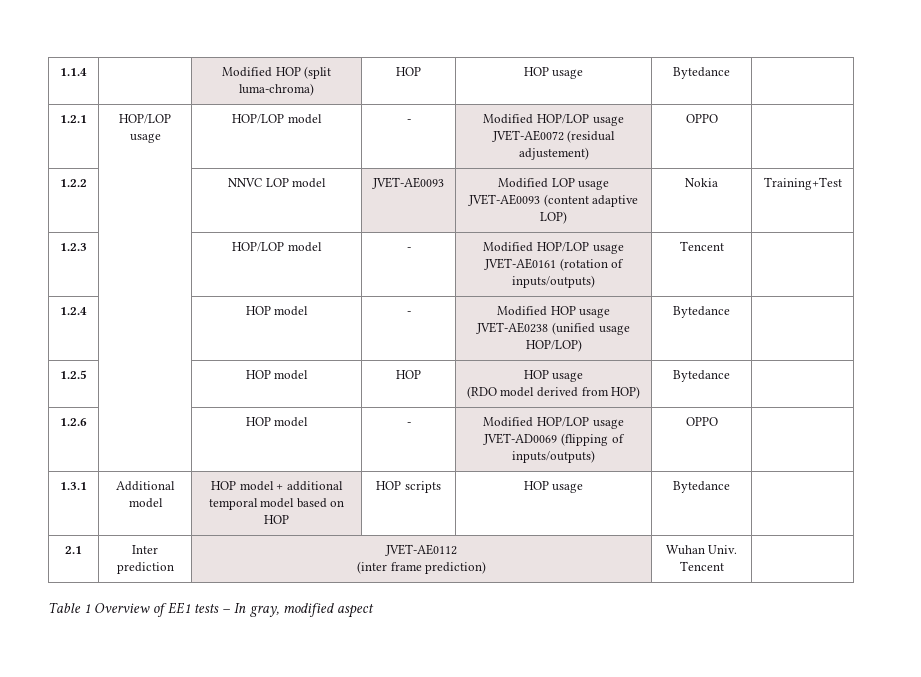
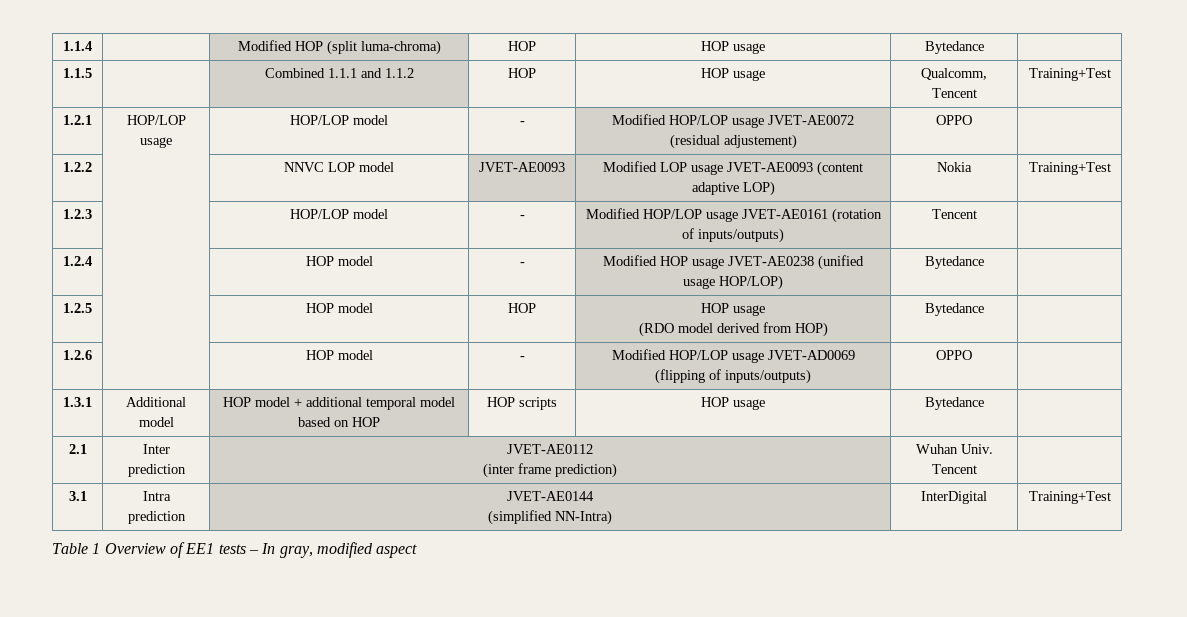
(730, 73) none -> [63,68,92,78] [264,68,414,78] [508,68,536,78] [701,68,765,81] [921,68,987,80] [931,88,977,98] [1028,68,1111,81] // 1.1.5 | | Combined 1.1.1 and 1.1.2 | HOP | HOP usage | Qualcomm, Tencent | Training+Test
(724, 566) none -> [68,491,87,501] [142,491,171,501] [127,511,186,524] [507,491,594,501] [488,510,612,525] [921,491,987,504] [1028,491,1111,504] // 3.1 | Intra prediction | JVET-AE0144 // (simplified NN-Intra) | InterDigital | Training+Test

